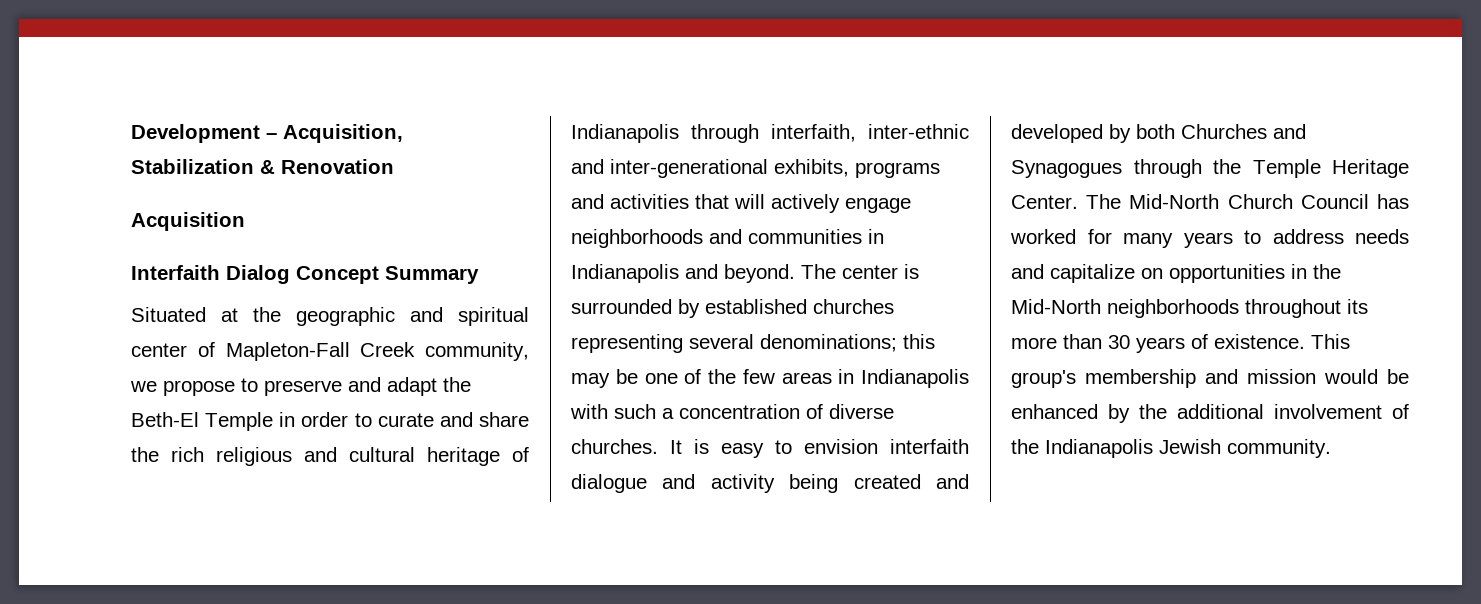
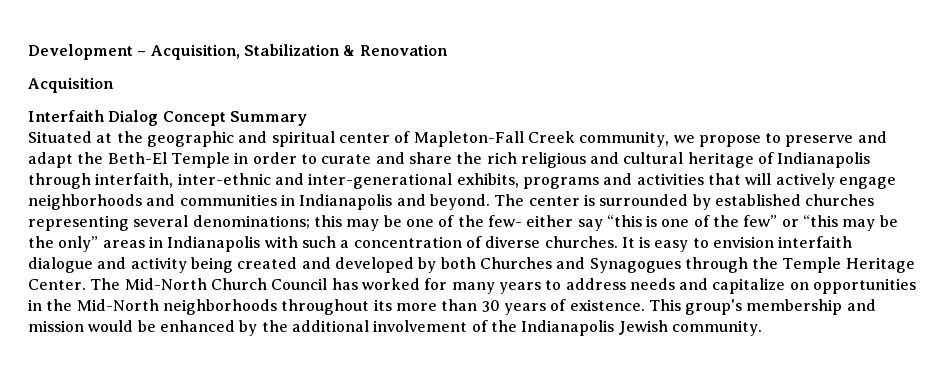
[742,369,775,384] few -> [487,215,898,231] [28,236,99,252] few- either say “this is one of the few” or “this may be the only”

